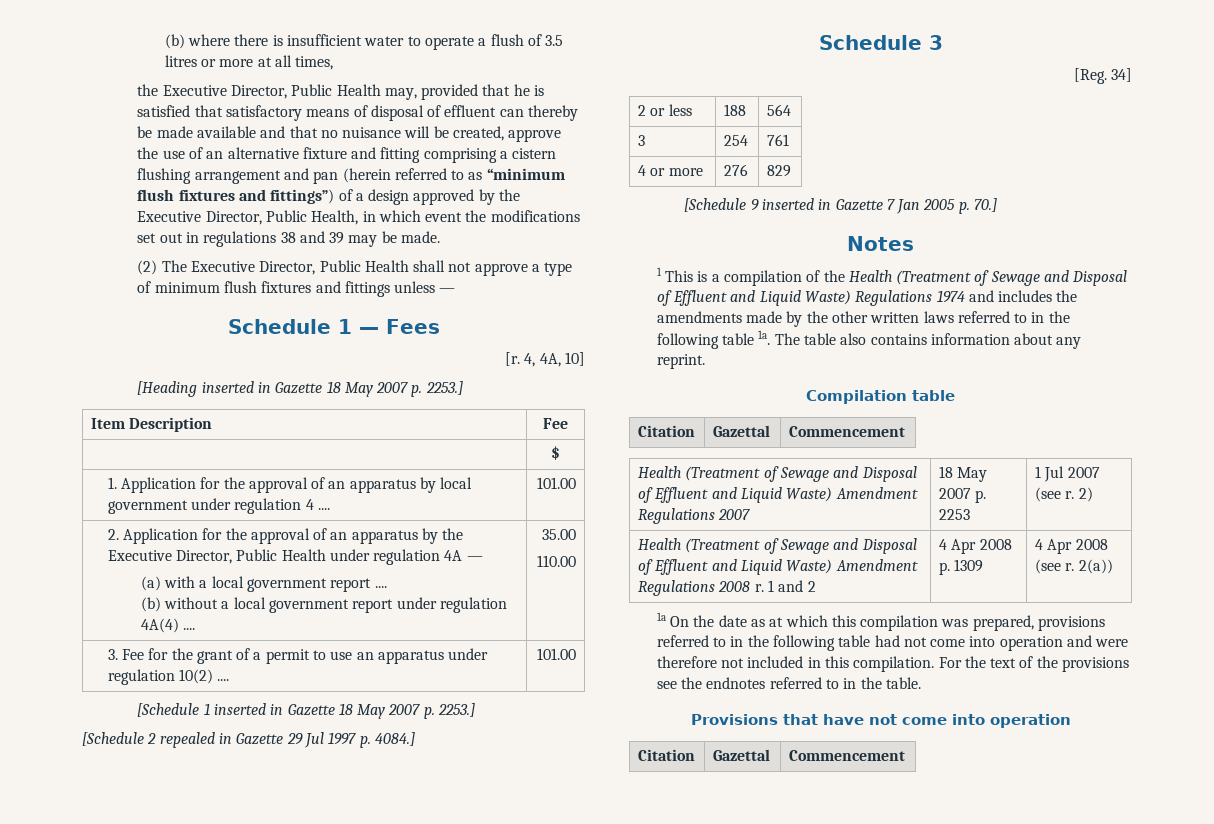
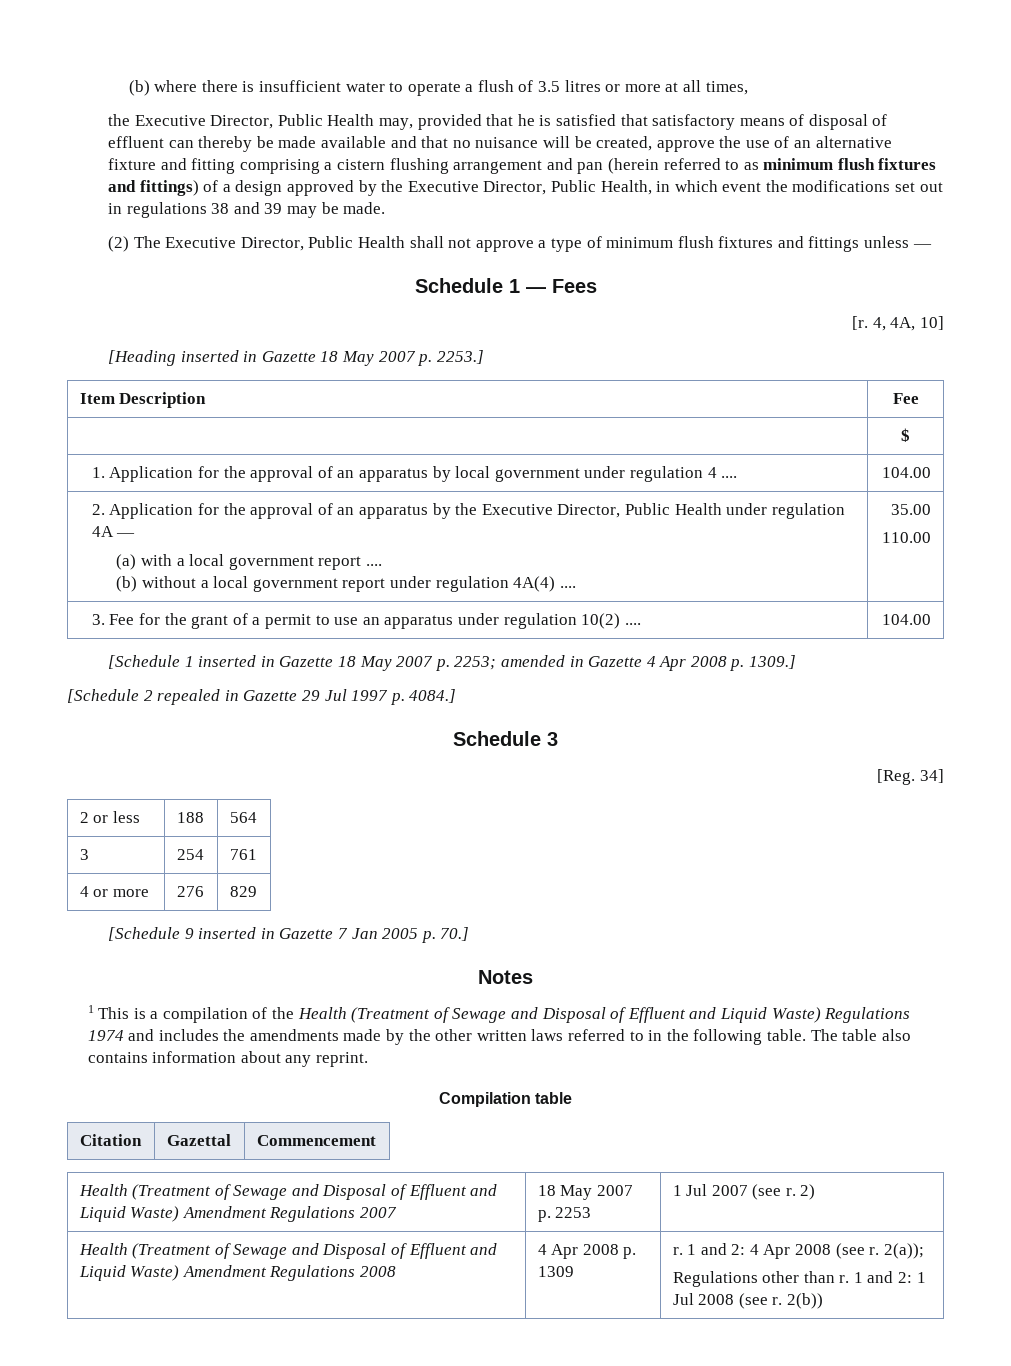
[486,168,565,180] [137,189,335,204] “minimum flush fixtures and fittings”) -> [763,158,937,170] [108,180,199,196] minimum flush fixtures and fittings)
[537,477,577,489] 101.00 -> [882,467,932,478] 104.00
[537,648,577,660] 101.00 -> [882,614,932,625] 104.00
[438,703,476,717] 2253.] -> [454,655,797,671] 2253; amended in Gazette 4 Apr 2008 p. 1309.]
[721,330,771,345] table 1a. -> [766,1029,806,1041] table.
[754,580,816,592] r. 1 and 2 -> (396, 1271) none
(984, 565) none -> [672,1243,746,1255] r. 1 and 2:
[1078,559,1113,574] [656,612,1106,631] [656,635,1129,651] [656,656,1130,672] [656,677,921,689] [690,714,1071,728] [637,749,695,761] [712,749,770,761] [788,750,905,761] 2(a)) // 1a On the date as at which this compilation was prepared, provisions referred to in the following table had not come into operation and were therefore not included in this compilation. For the text of the provisions see the endnotes referred to in the table. // Provisions that have not come into operation // Citation | Gazettal | Commencement -> [883,1243,924,1259] [672,1271,926,1287] [672,1293,823,1309] 2(a)); // Regulations other than r. 1 and 2: 1 Jul 2008 (see r. 2(b))

